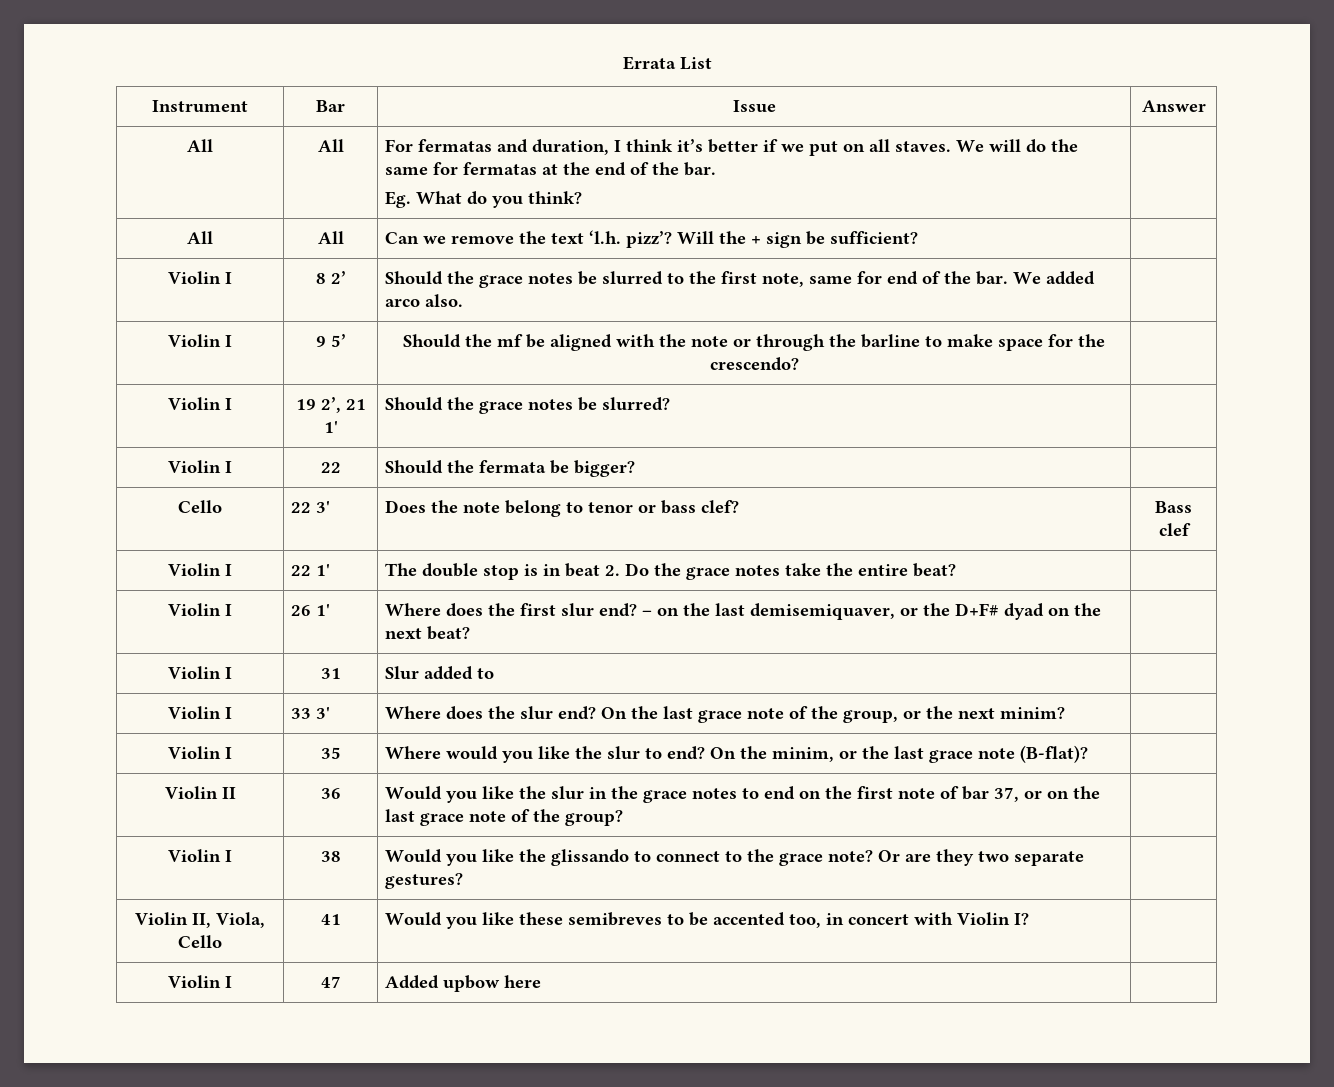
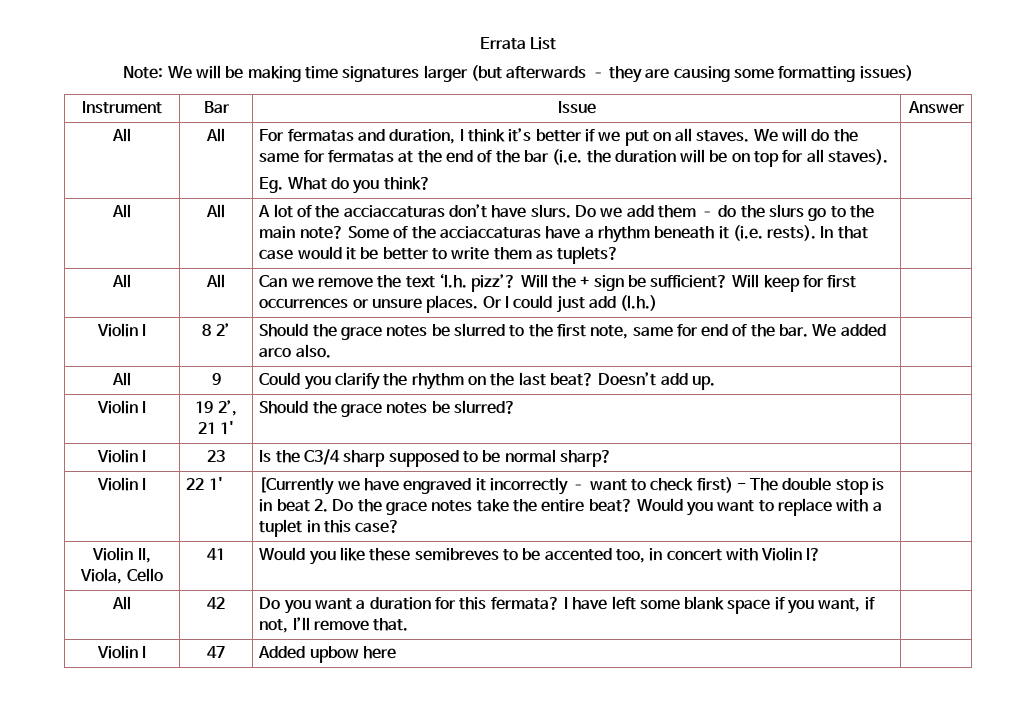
(712, 63) none -> [123,65,913,83] // Note: We will be making time signatures larger (but afterwards – they are causing some formatting issues)
[683,162,716,176] bar. -> [523,149,889,167] bar (i.e. the duration will be on top for all staves).
(582, 197) none -> [112,204,131,218] [206,204,225,218] [258,204,875,221] [259,225,868,243] [259,246,620,264] // All | All | A lot of the acciaccaturas don’t have slurs. Do we add them – do the slurs go to the main note? Some of the acciaccaturas have a rhythm beneath it (i.e. rests). In that case would it be better to write them as tuplets? |
(918, 238) none -> [732,274,857,292] [259,295,658,313] Will keep for first occurrences or unsure places. Or I could just add (l.h.)
[168,334,232,347] Violin I -> [112,372,131,386] All
[330,334,346,347] [403,334,1105,351] [709,357,799,371] 5’ | Should the mf be aligned with the note or through the barline to make space for the crescendo? -> [259,372,715,390] | Could you clarify the rhythm on the last beat? Doesn’t add up.
[320,462,341,473] [384,460,635,477] [178,500,222,513] [290,501,330,513] [384,500,739,517] [1155,501,1192,513] [1158,523,1191,536] [168,563,232,576] [290,564,330,576] 22 | Should the fermata be bigger? | // Cello | 22 3' | Does the note belong to tenor or bass clef? | Bass clef // Violin I | 22 1' | -> [207,450,225,462] [259,449,612,467] [96,477,147,491] [186,477,223,490] [259,477,746,495] 23 | Is the C3/4 sharp supposed to be normal sharp? | // Violin I | 22 1' | [Currently we have engraved it incorrectly – want to check first) -
[168,603,232,616] [290,604,330,616] [384,603,1101,620] [384,626,470,640] [168,666,232,679] [320,668,341,679] [384,666,494,680] [168,706,232,719] [290,707,330,719] [384,706,1065,723] [168,746,232,759] [320,747,341,759] [384,745,1088,763] [164,786,236,799] [320,788,341,799] [384,786,1100,803] [384,809,623,826] [168,849,232,862] [320,851,341,862] [384,849,1084,866] [384,873,463,889] | // Violin I | 26 1' | Where does the first slur end? – on the last demisemiquaver, or the D+F# dyad on the next beat? | // Violin I | 31 | Slur added to | // Violin I | 33 3' | Where does the slur end? On the last grace note of the group, or the next minim? | // Violin I | 35 | Where would you like the slur to end? On the minim, or the last grace note (B-flat)? | // Violin II | 36 | Would you like the slur in the grace notes to end on the first note of bar 37, or on the last grace note of the group? | // Violin I | 38 | Would you like the glissando to connect to the grace note? Or are they two separate gestures? -> [636,498,882,516] [259,519,401,537] Would you want to replace with a tuplet in this case?
(1029, 919) none -> [112,596,131,610] [207,597,225,609] [259,596,875,614] [259,617,409,633] // All | 42 | Do you want a duration for this fermata? I have left some blank space if you want, if not, I’ll remove that. |

